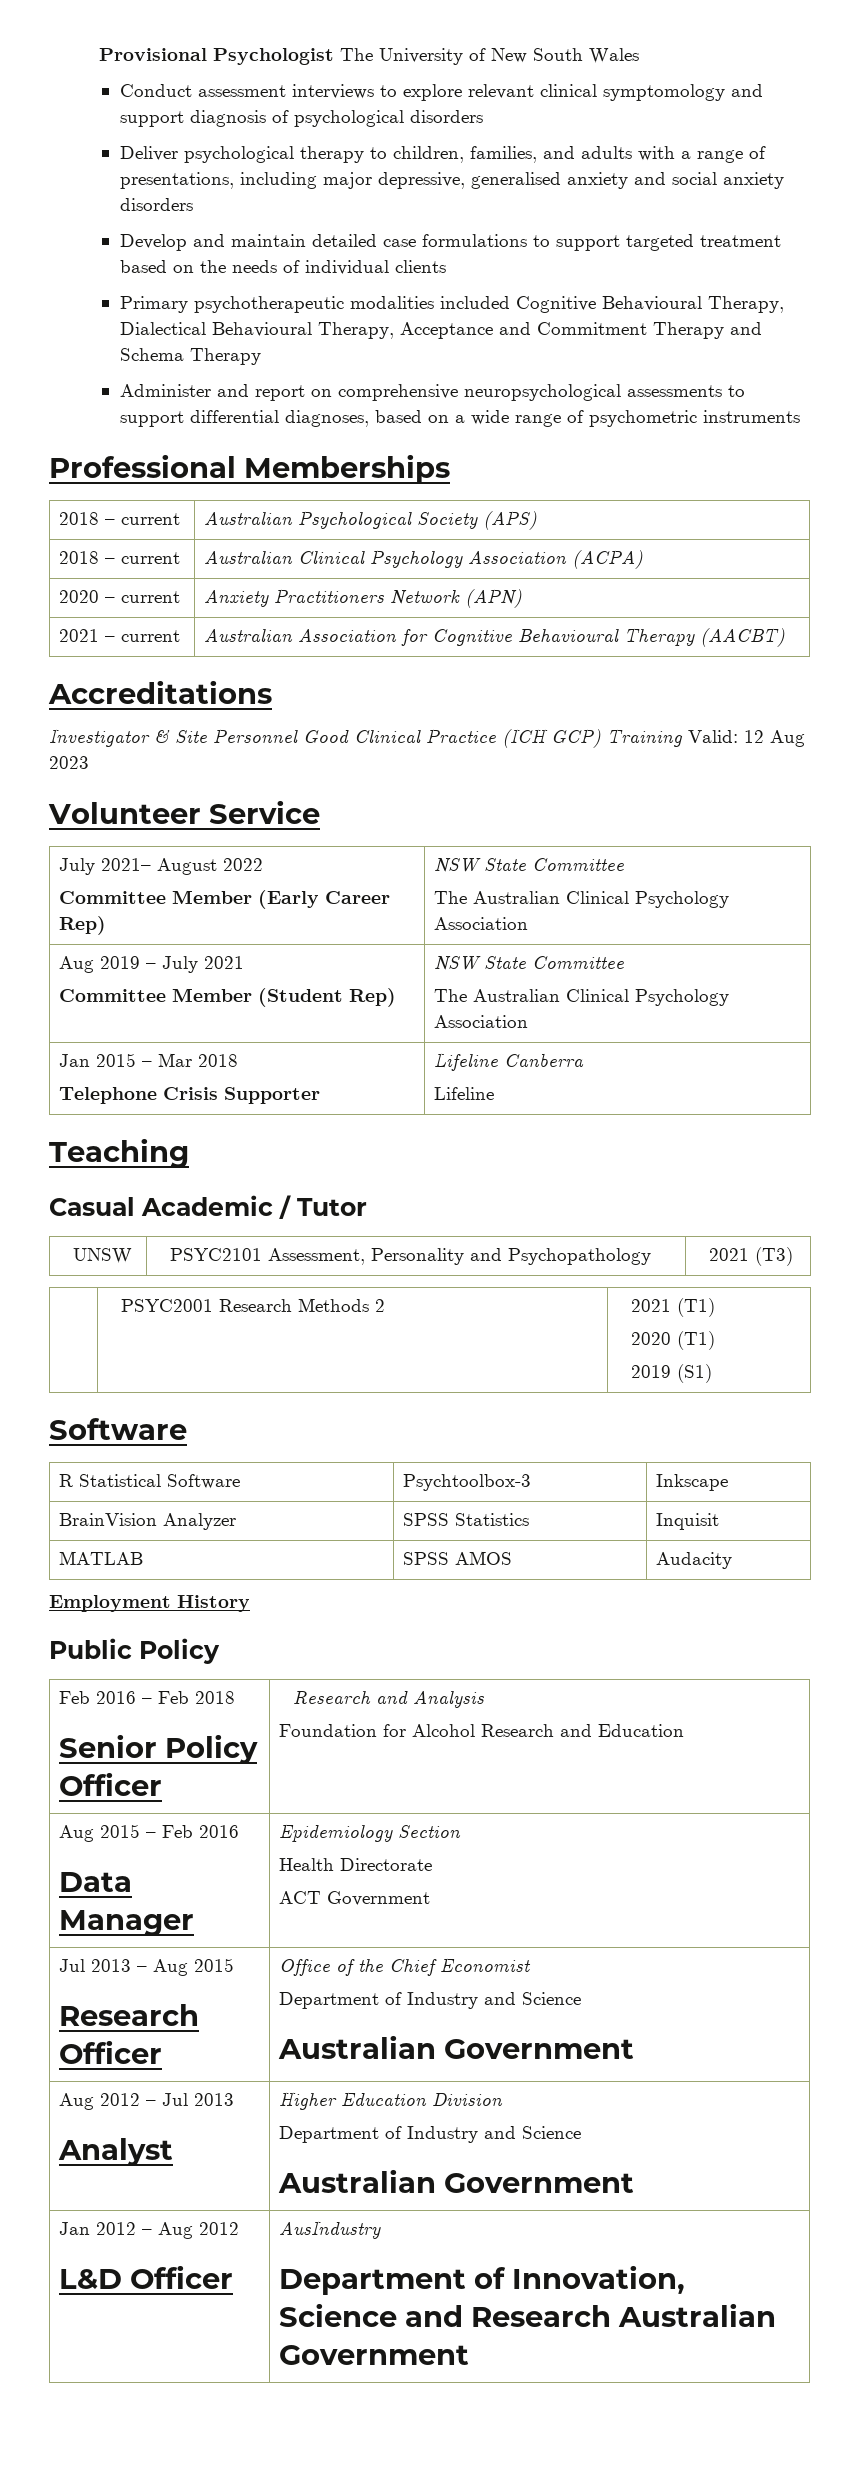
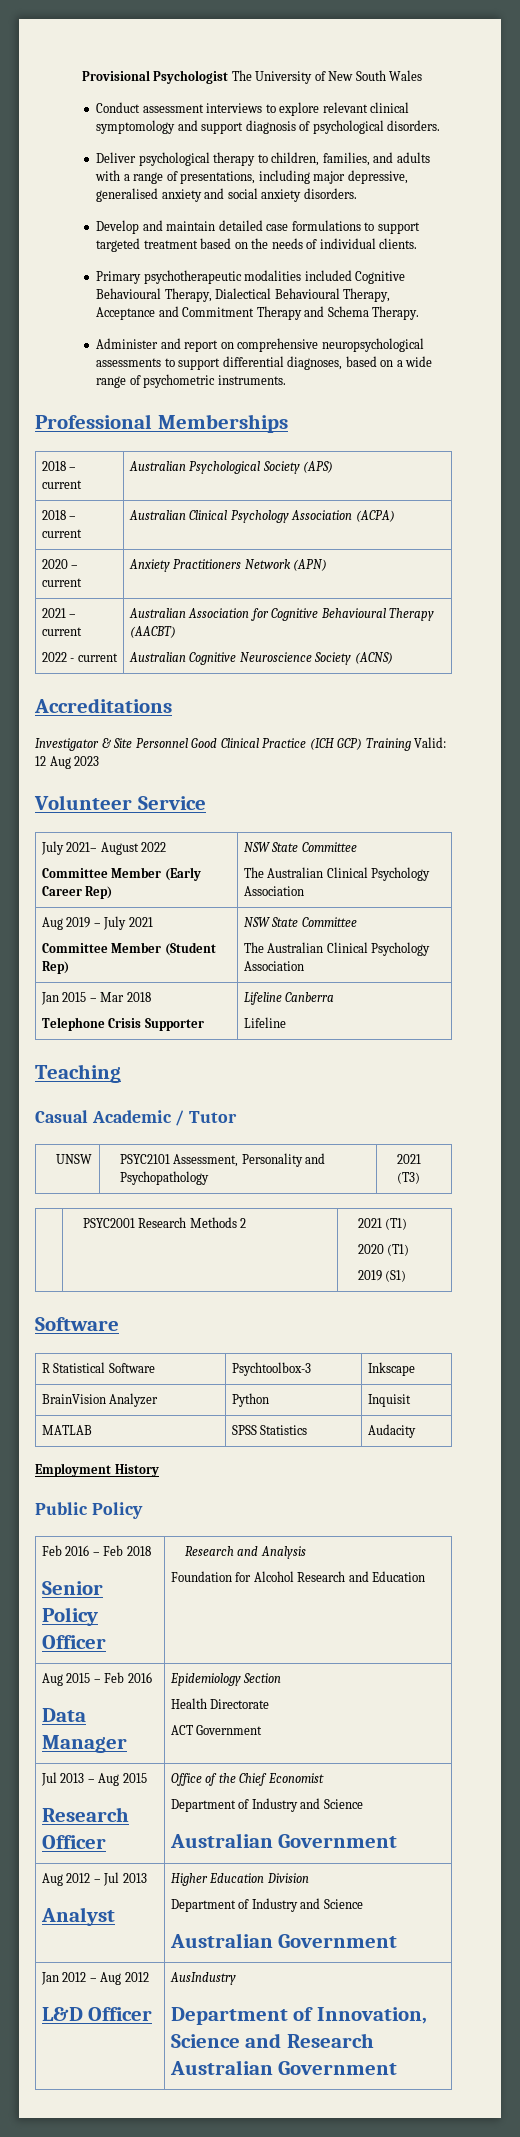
[409,110,483,123] disorders -> [387,120,441,131] disorders.
[119,198,193,211] disorders -> [303,188,357,199] disorders.
[394,260,446,273] clients -> [379,238,418,249] clients.
[189,348,261,365] Therapy -> [372,306,420,320] Therapy.
[702,410,800,423] instruments -> [217,375,286,385] instruments.
(180, 636) none -> [41,652,118,662] // 2022 - current
(785, 637) none -> [128,652,393,665] // Australian Cognitive Neuroscience Society (ACNS)
[402,1513,529,1526] SPSS Statistics -> [231,1393,269,1407] Python
[454,1551,512,1565] AMOS -> [260,1425,308,1435] Statistics

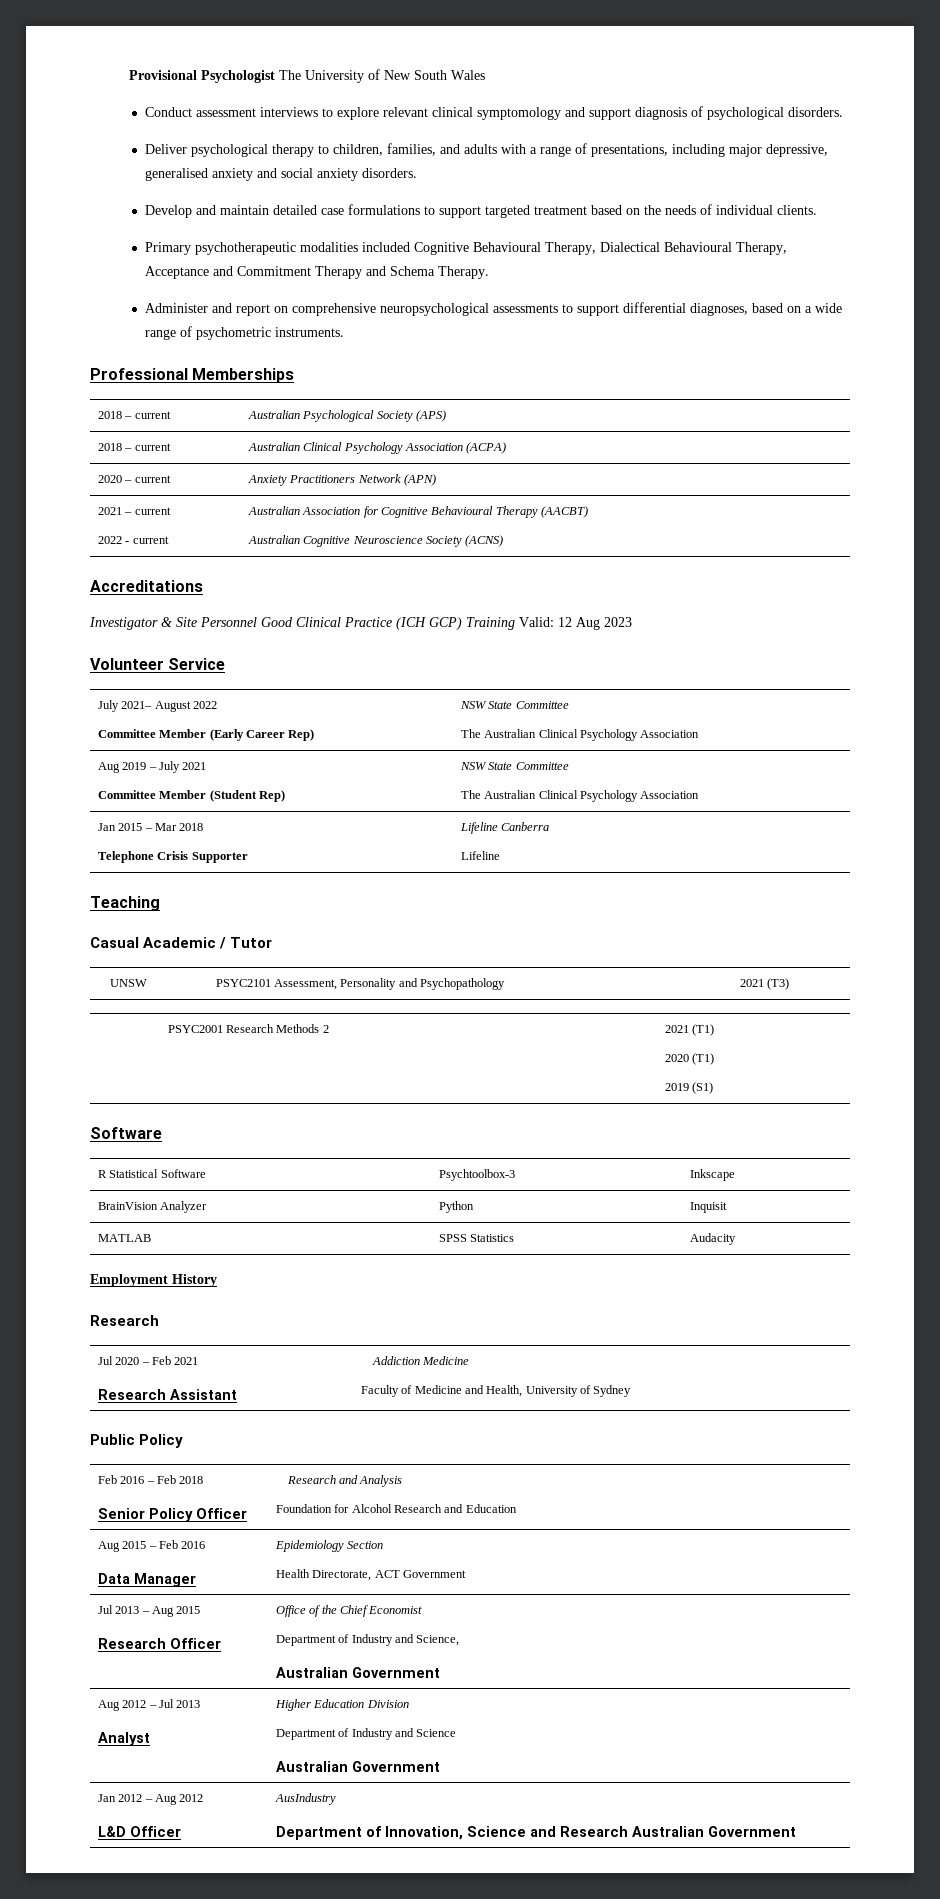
(159, 1470) none -> [90,1315,159,1326] [97,1356,199,1365] [97,1389,237,1400] [371,1356,469,1365] [360,1385,632,1397] // Research // Jul 2020 – Feb 2021 // Research Assistant | Addiction Medicine // Faculty of Medicine and Health, University of Sydney
[210,1699,270,1709] Directorate // -> [312,1570,372,1581] Directorate,
[323,1799,363,1809] Science -> [416,1635,460,1646] Science,

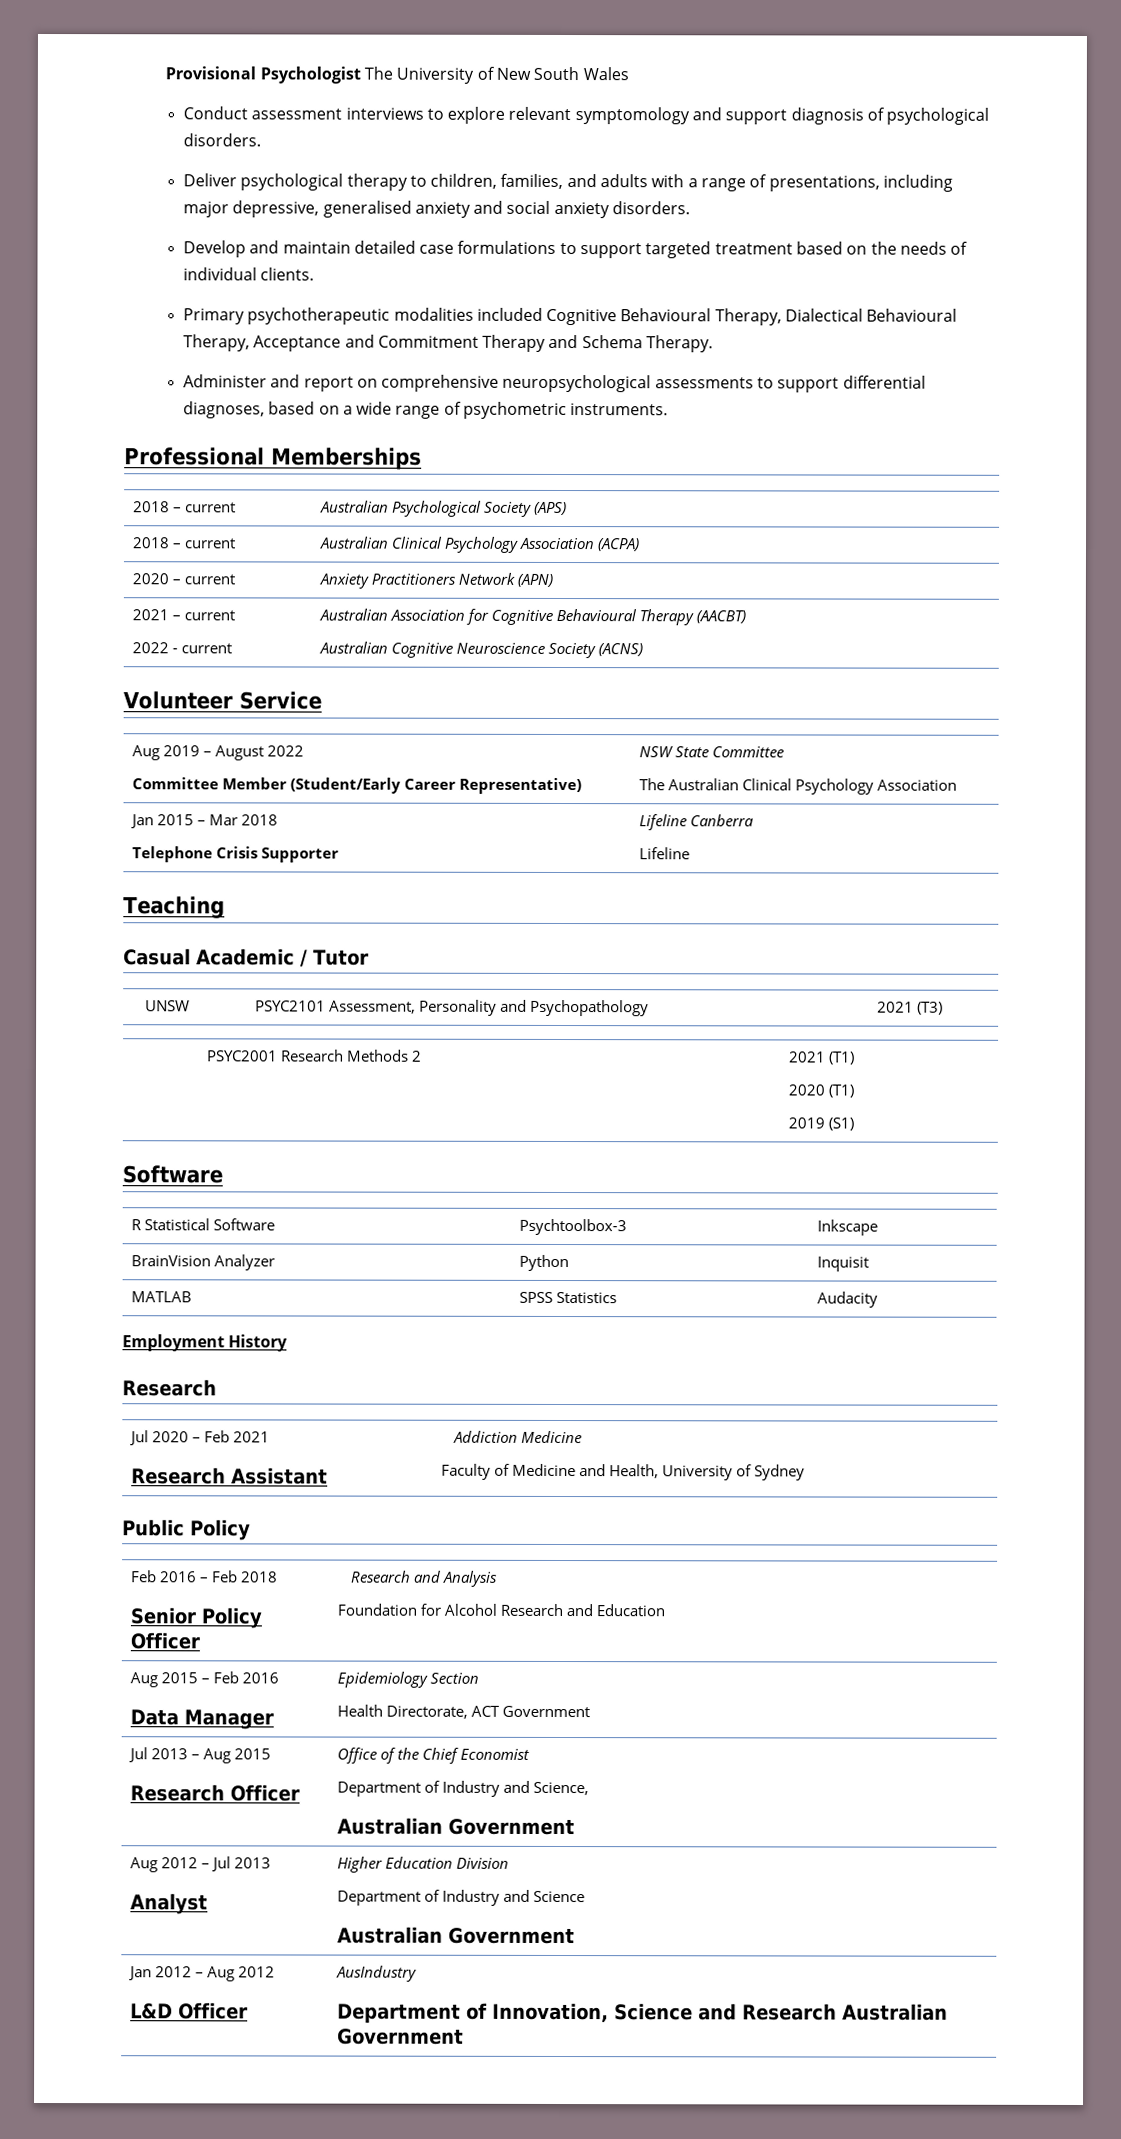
[431,107,473,117] clinical -> (572, 113) none
[90,580,203,592] [89,617,632,630] // Accreditations // Investigator & Site Personnel Good Clinical Practice (ICH GCP) Training Valid: 12 Aug 2023 -> (644, 650) none
[97,700,153,712] July 2021– -> [132,745,213,761] Aug 2019 –
[209,729,315,741] [459,701,569,709] [460,729,700,741] [97,761,207,773] [97,790,285,802] (Early Career Rep) | NSW State Committee // The Australian Clinical Psychology Association // Aug 2019 – July 2021 // Committee Member (Student Rep) -> [290,777,583,795] (Student/Early Career Representative)

